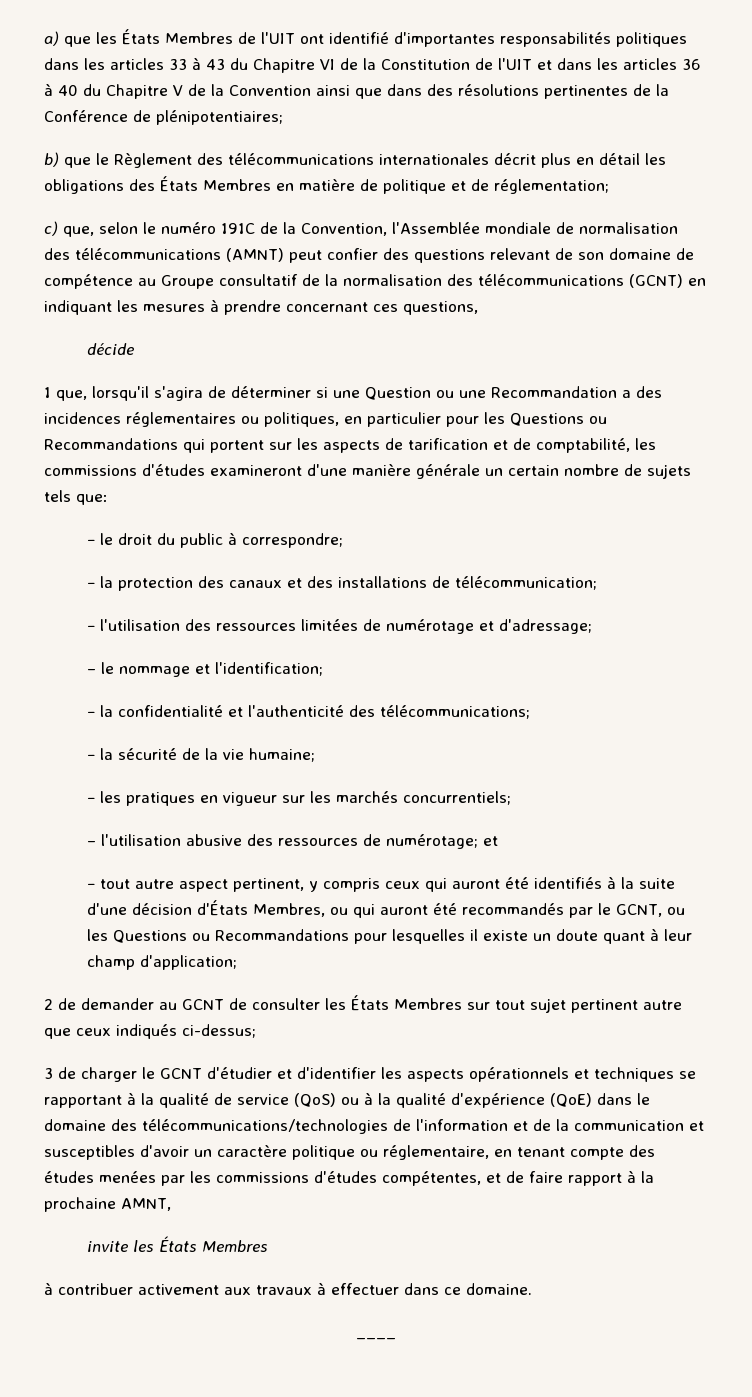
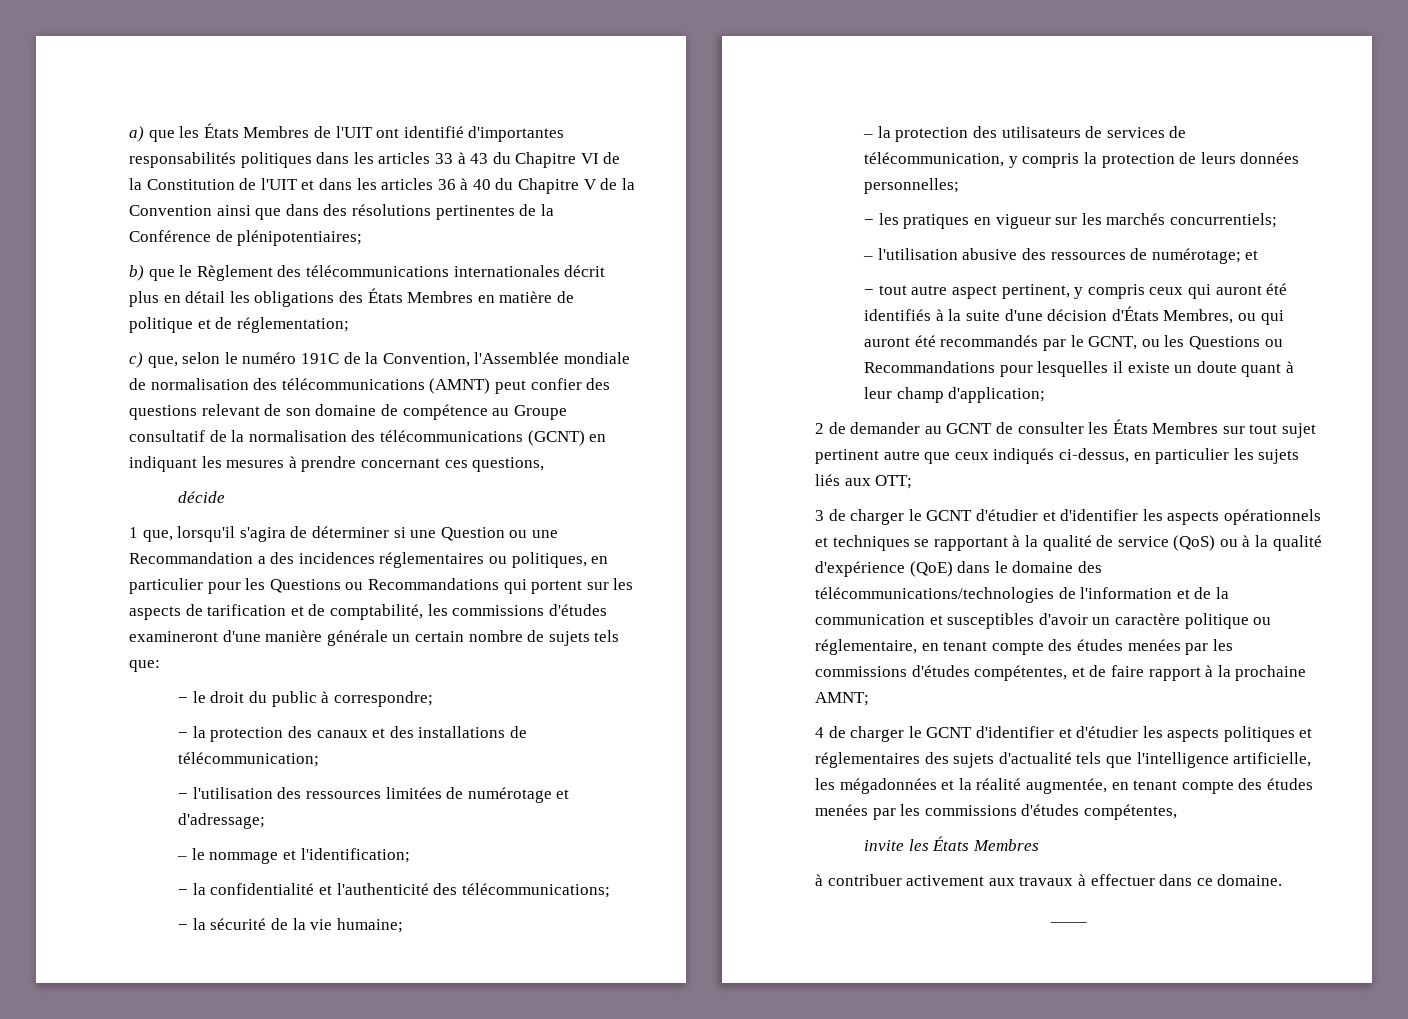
(315, 755) none -> [863,126,1187,142] [864,152,1300,168] [864,178,960,194] // – la protection des utilisateurs de services de télécommunication, y compris la protection de leurs données personnelles;
[182,1024,256,1038] ci-dessus; -> [1058,448,1300,464] [815,474,913,489] ci-dessus, en particulier les sujets liés aux OTT;
[121,1198,171,1211] AMNT, -> [815,692,869,706] [815,726,1313,742] [815,752,1312,768] [815,778,1313,794] [815,804,1177,820] AMNT; // 4 de charger le GCNT d'identifier et d'étudier les aspects politiques et réglementaires des sujets d'actualité tels que l'intelligence artificielle, les mégadonnées et la réalité augmentée, en tenant compte des études menées par les commissions d'études compétentes,

